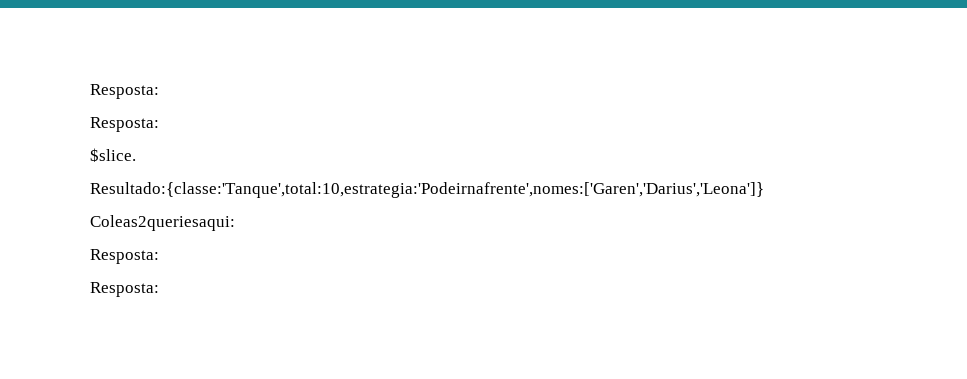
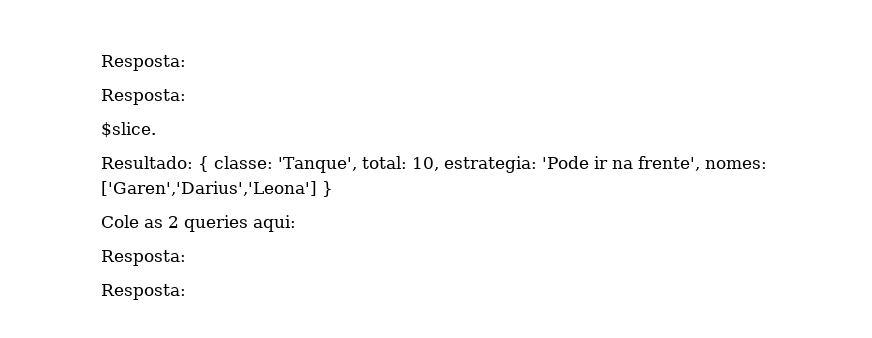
[89,182,764,198] [89,215,235,231] Resultado:{classe:'Tanque',total:10,estrategia:'Podeirnafrente',nomes:['Garen','Darius','Leona']} // Coleas2queriesaqui: -> [101,156,768,173] [101,181,334,197] [101,215,297,232] Resultado: { classe: 'Tanque', total: 10, estrategia: 'Pode ir na frente', nomes: ['Garen','Darius','Leona'] } // Cole as 2 queries aqui:

